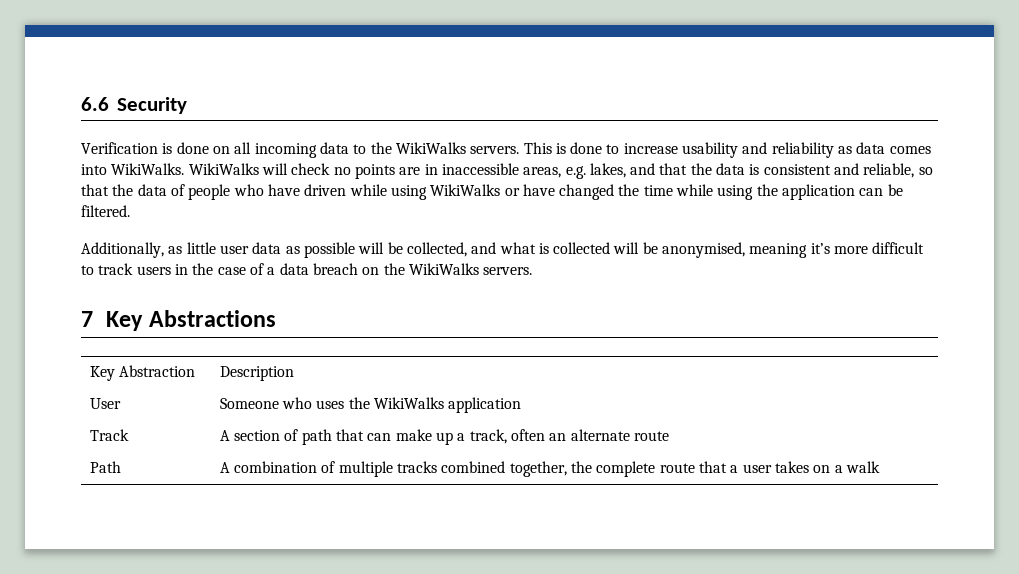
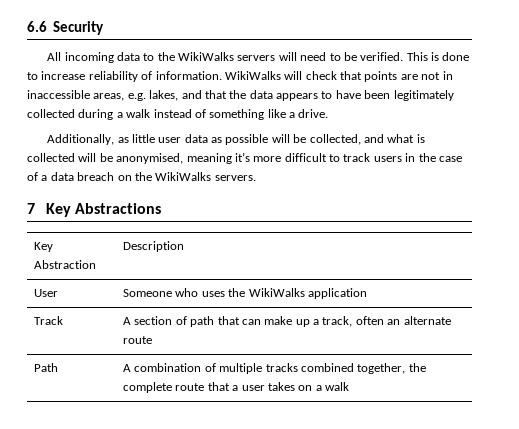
[81,142,252,154] Verification is done on all -> [47,52,62,61] All
[470,146,520,154] servers. -> [237,52,404,61] servers will need to be verified.
[682,142,931,158] [81,163,185,175] usability and reliability as data comes into WikiWalks. -> [88,71,222,82] reliability of information.
[333,167,351,175] no -> [340,71,362,80] that
(421, 171) none -> [421,72,441,80] not
[749,163,933,178] [81,184,903,200] [81,205,130,217] is consistent and reliable, so that the data of people who have driven while using WikiWalks or have changed the time while using the application can be filtered. -> [276,90,454,101] [27,109,329,120] appears to have been legitimately collected during a walk instead of something like a drive.

